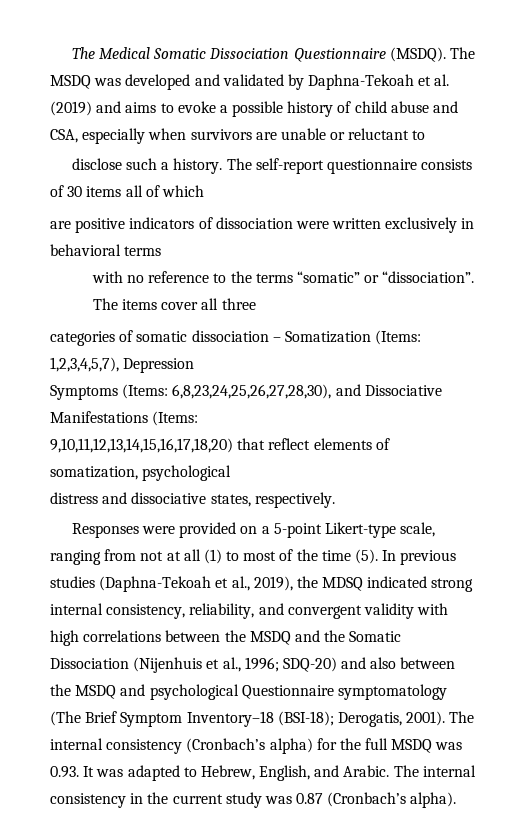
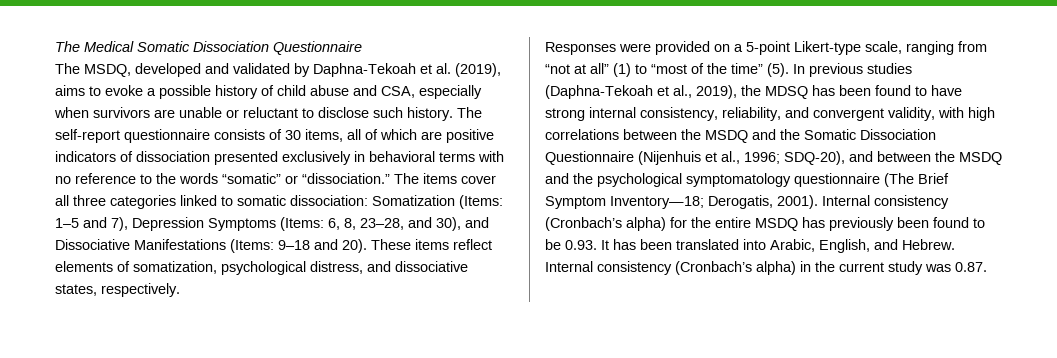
[389,47,475,62] [50,75,122,89] (MSDQ). The MSDQ was -> [55,63,131,77] // The MSDQ,
[50,101,122,116] (2019) and -> [455,63,501,77] (2019),
(426, 135) // -> (314, 113) none
[161,162,170,170] a -> (403, 112) none
[86,186,122,197] items -> [305,129,343,142] items,
(204, 191) // -> (417, 134) none
[295,218,382,229] were written -> [214,151,278,165] presented
(162, 251) // -> (475, 157) none
[255,273,293,283] terms -> [179,173,218,184] words
[382,271,475,283] “dissociation”. -> [302,173,390,184] “dissociation.”
[50,330,422,346] [50,357,119,372] // categories of somatic dissociation – Somatization (Items: 1,2,3,4,5,7), -> [110,195,503,209] [55,217,128,231] categories linked to somatic dissociation: Somatization (Items: 1–5 and 7),
(195, 365) // -> (204, 224) none
[172,384,332,399] 6,8,23,24,25,26,27,28,30), -> [328,217,461,231] 6, 8, 23–28, and 30),
[50,438,266,453] // 9,10,11,12,13,14,15,16,17,18,20) that -> [278,239,449,253] 9–18 and 20). These items
[50,492,98,504] // distress -> [310,261,363,274] distress,
[140,549,201,561] not at all -> [545,63,609,74] “not at all”
[243,551,277,561] most -> [651,64,687,74] “most
[321,550,351,561] time -> [731,63,763,74] time”
[367,576,428,588] indicated -> [812,85,962,96] has been found to have
[363,603,414,619] validity -> [888,107,935,121] validity,
(129, 663) none -> [545,151,634,165] Questionnaire
[282,657,456,672] [50,684,447,700] [50,711,475,727] [50,738,103,750] SDQ-20) and also between the MSDQ and psychological Questionnaire symptomatology (The Brief Symptom Inventory–18 (BSI-18); Derogatis, 2001). The internal -> [784,151,1002,165] [545,173,949,187] [545,195,870,209] SDQ-20), and between the MSDQ and the psychological symptomatology questionnaire (The Brief Symptom Inventory—18; Derogatis, 2001). Internal
[365,738,463,753] [50,765,476,781] [50,793,126,808] full MSDQ was 0.93. It was adapted to Hebrew, English, and Arabic. The internal consistency -> [715,217,985,231] [545,239,955,253] [545,261,796,275] entire MSDQ has previously been found to be 0.93. It has been translated into Arabic, English, and Hebrew. Internal consistency (Cronbach’s alpha)
[296,792,457,808] 0.87 (Cronbach’s alpha). -> [955,262,987,272] 0.87.

